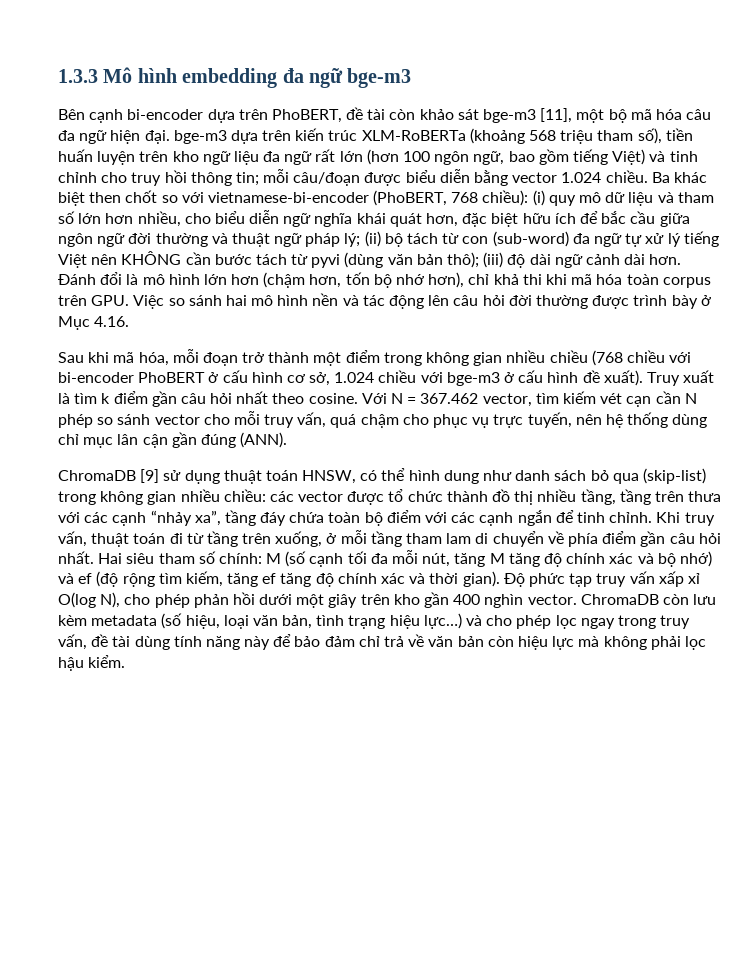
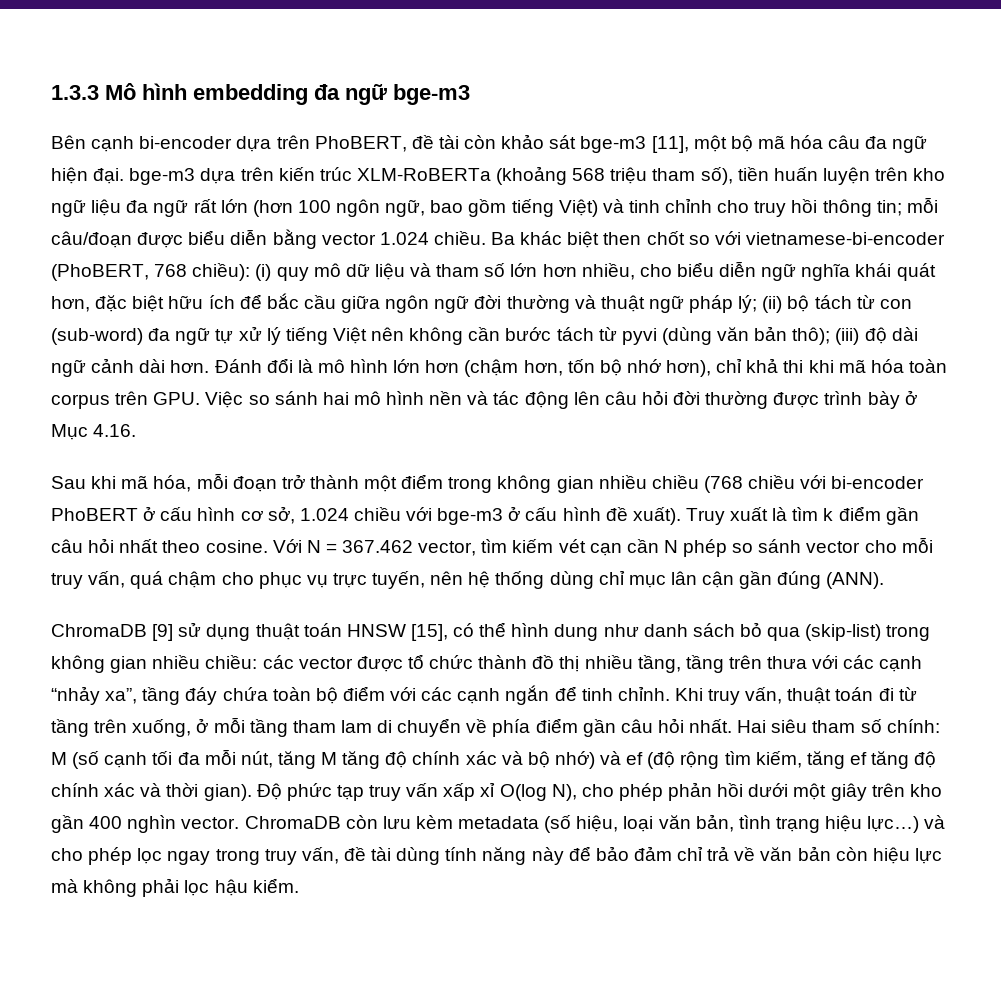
[121,251,182,265] KHÔNG -> [409,327,464,345] không
[302,470,357,484] HNSW, -> [346,624,448,641] HNSW [15],

